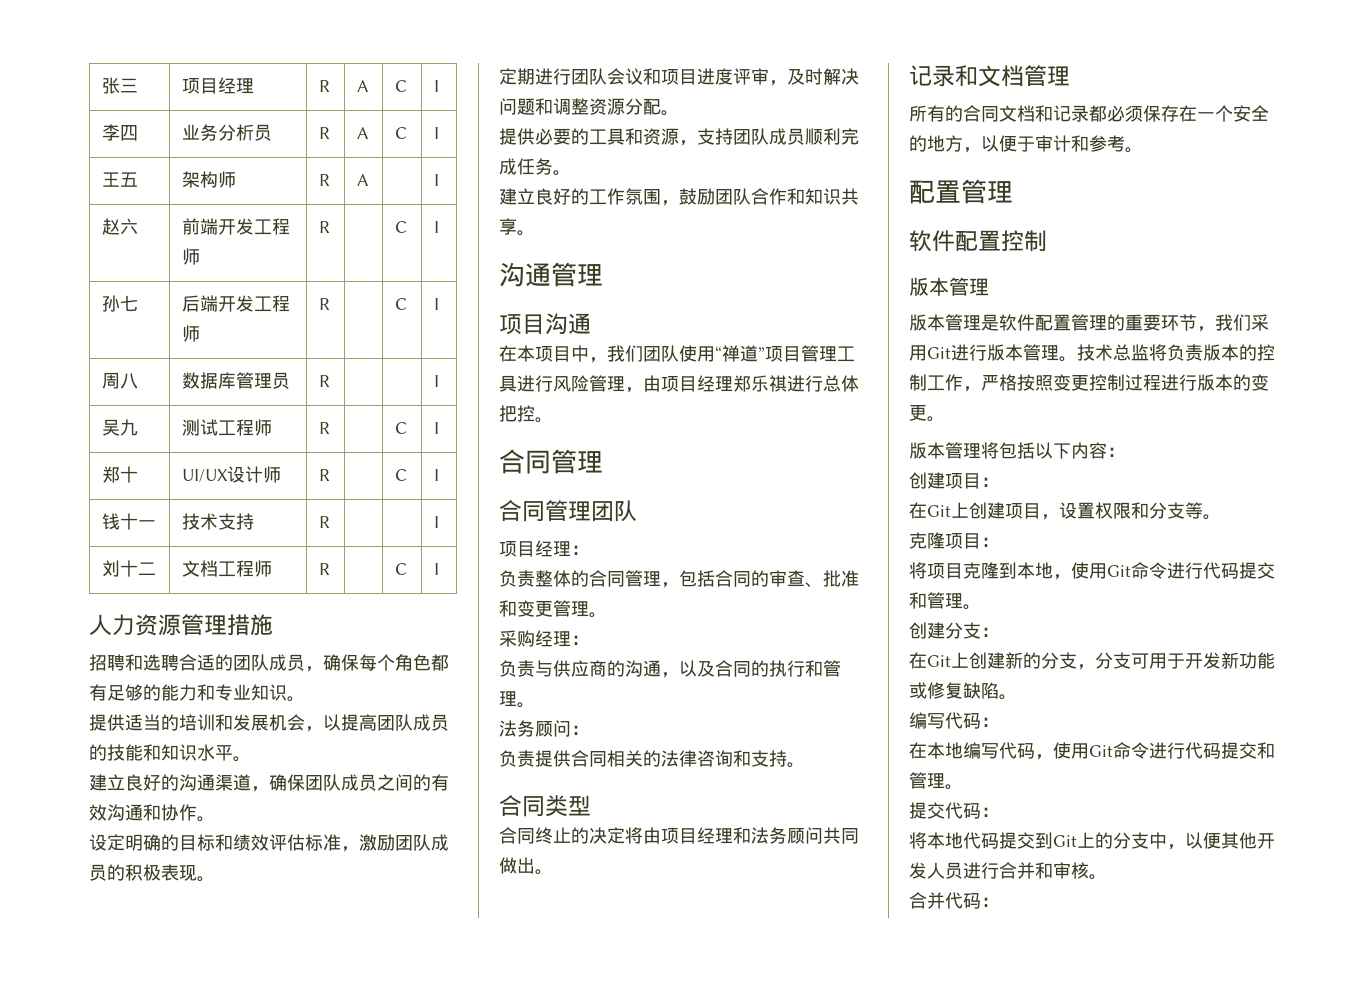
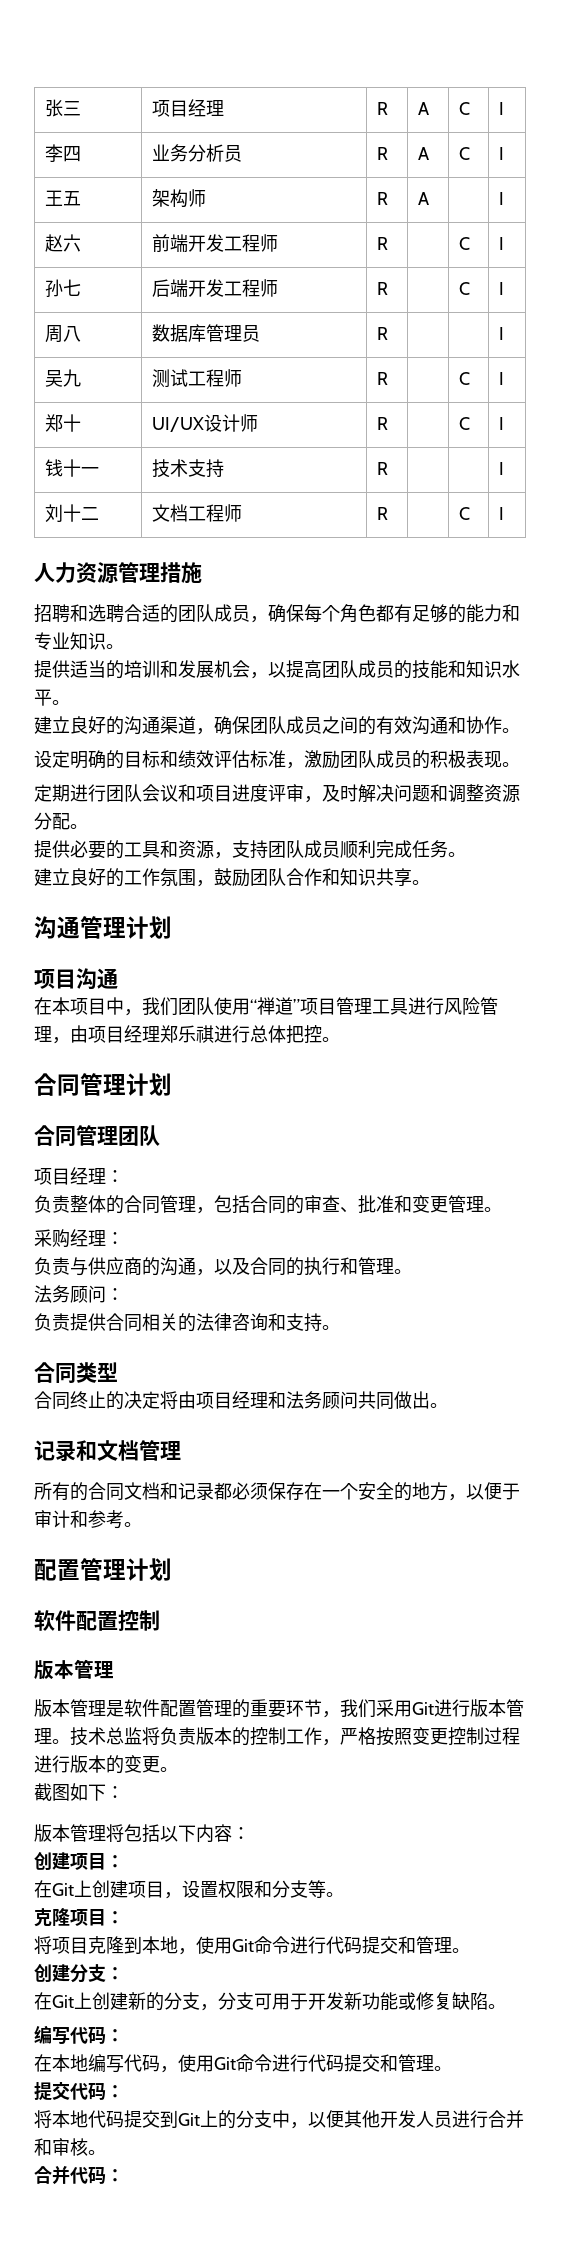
(603, 275) none -> [126,916,172,939] 计划
(603, 462) none -> [126,1073,172,1096] 计划
(1013, 192) none -> [126,1558,172,1581] 计划
(945, 419) none -> [34,1783,124,1801] // 截图如下：

